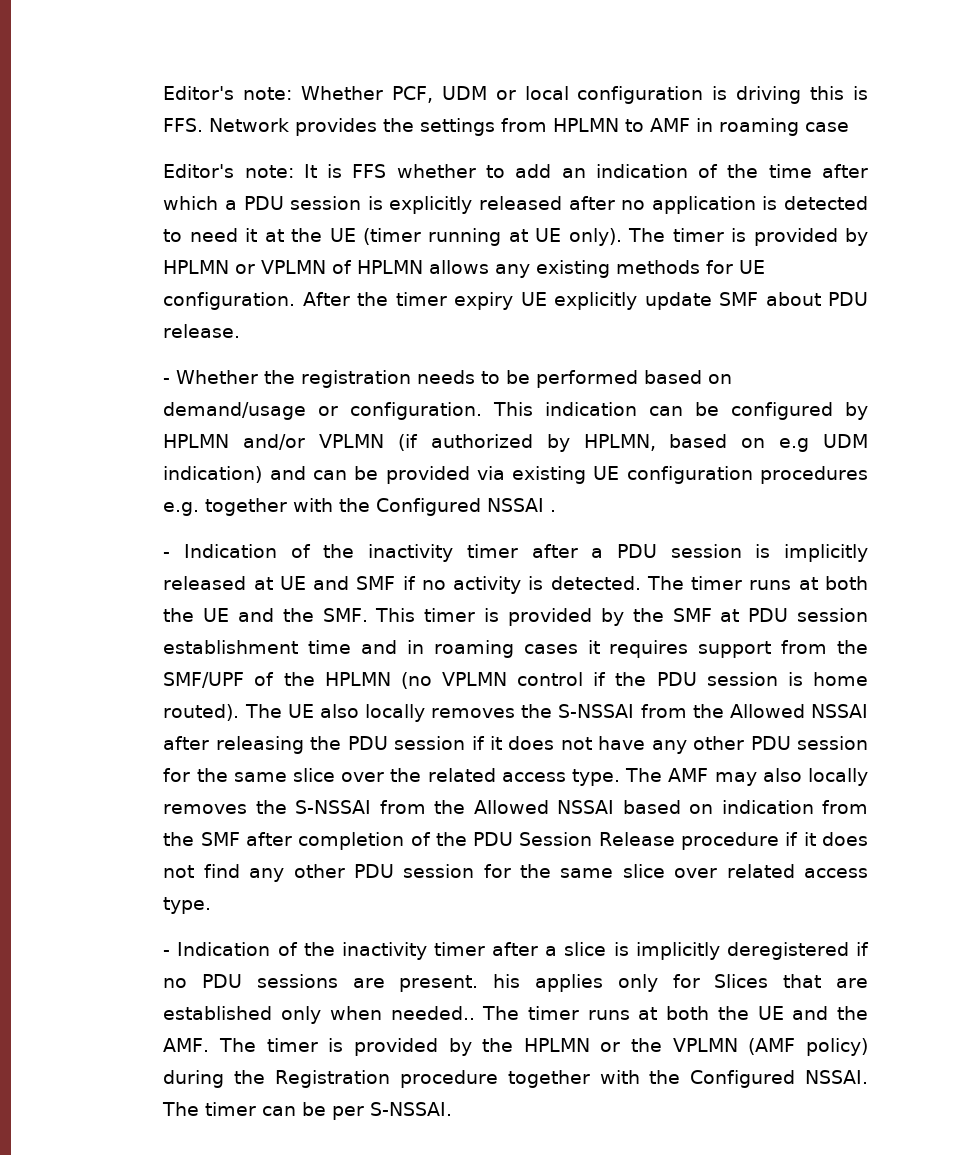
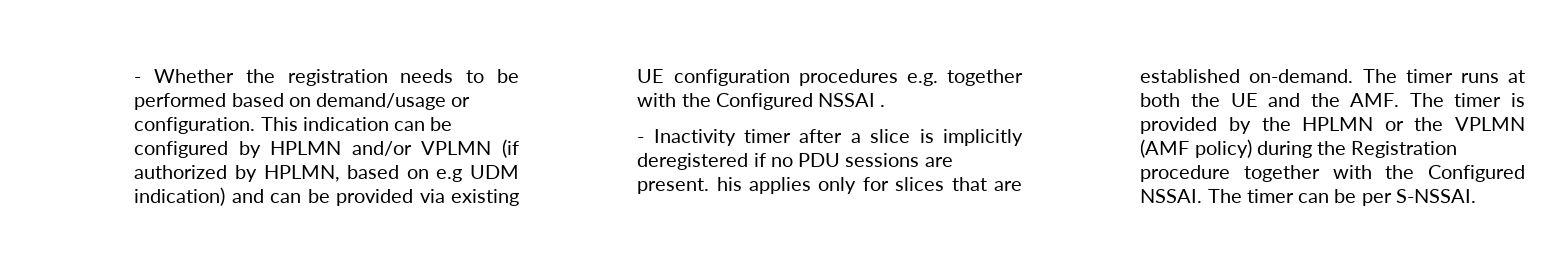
[163,86,868,104] [163,118,850,136] [163,164,869,178] [163,196,869,214] [163,228,869,246] [163,260,766,278] [163,292,868,310] [163,324,241,338] Editor's note: Whether PCF, UDM or local configuration is driving this is FFS. Network provides the settings from HPLMN to AMF in roaming case // Editor's note: It is FFS whether to add an indication of the time after which a PDU session is explicitly released after no application is detected to need it at the UE (timer running at UE only). The timer is provided by HPLMN or VPLMN of HPLMN allows any existing methods for UE configuration. After the timer expiry UE explicitly update SMF about PDU release. // -> (134, 80) none
[184,544,869,562] [163,576,868,594] [163,608,869,626] [163,640,869,658] [163,672,869,689] [163,704,868,722] [163,736,868,754] [163,768,869,786] [163,800,869,814] [163,832,869,850] [163,864,869,882] [163,897,212,914] [163,942,427,960] Indication of the inactivity timer after a PDU session is implicitly released at UE and SMF if no activity is detected. The timer runs at both the UE and the SMF. This timer is provided by the SMF at PDU session establishment time and in roaming cases it requires support from the SMF/UPF of the HPLMN (no VPLMN control if the PDU session is home routed). The UE also locally removes the S-NSSAI from the Allowed NSSAI after releasing the PDU session if it does not have any other PDU session for the same slice over the related access type. The AMF may also locally removes the S-NSSAI from the Allowed NSSAI based on indication from the SMF after completion of the PDU Session Release procedure if it does not find any other PDU session for the same slice over related access type. // - Indication of the inactivity -> [653,129,736,146] Inactivity
[714,974,769,988] Slices -> [895,177,945,191] slices
[281,1006,475,1024] only when needed.. -> [1249,69,1354,83] on-demand.

